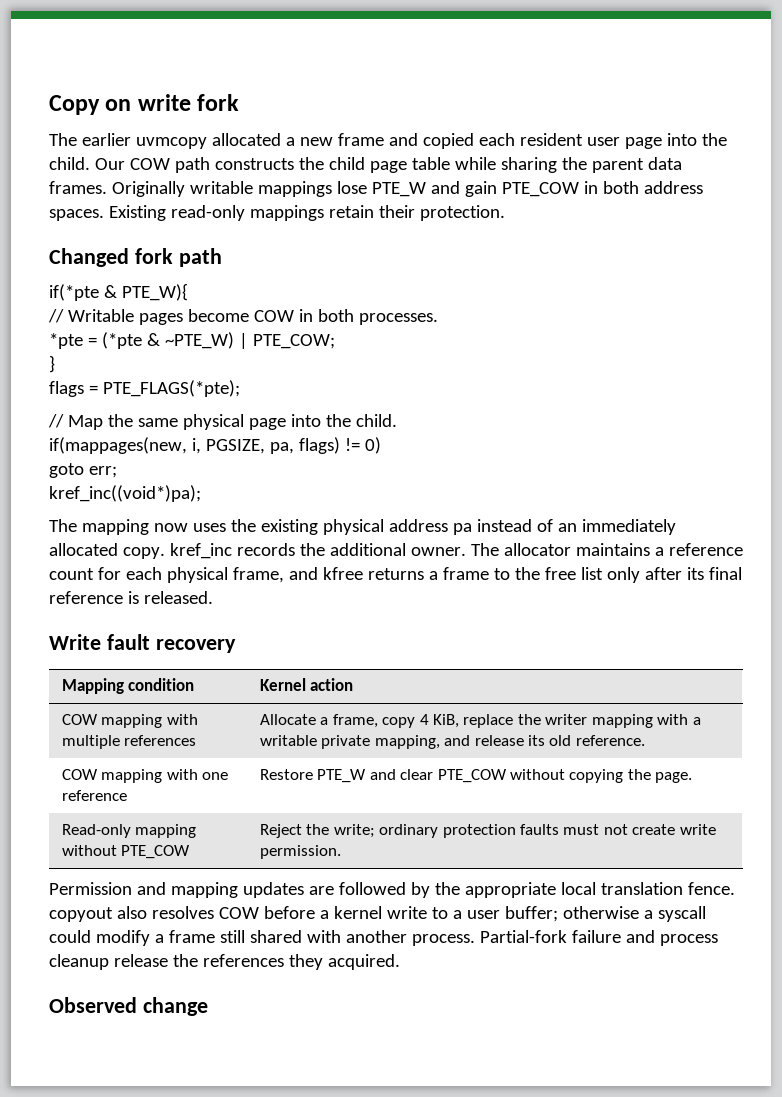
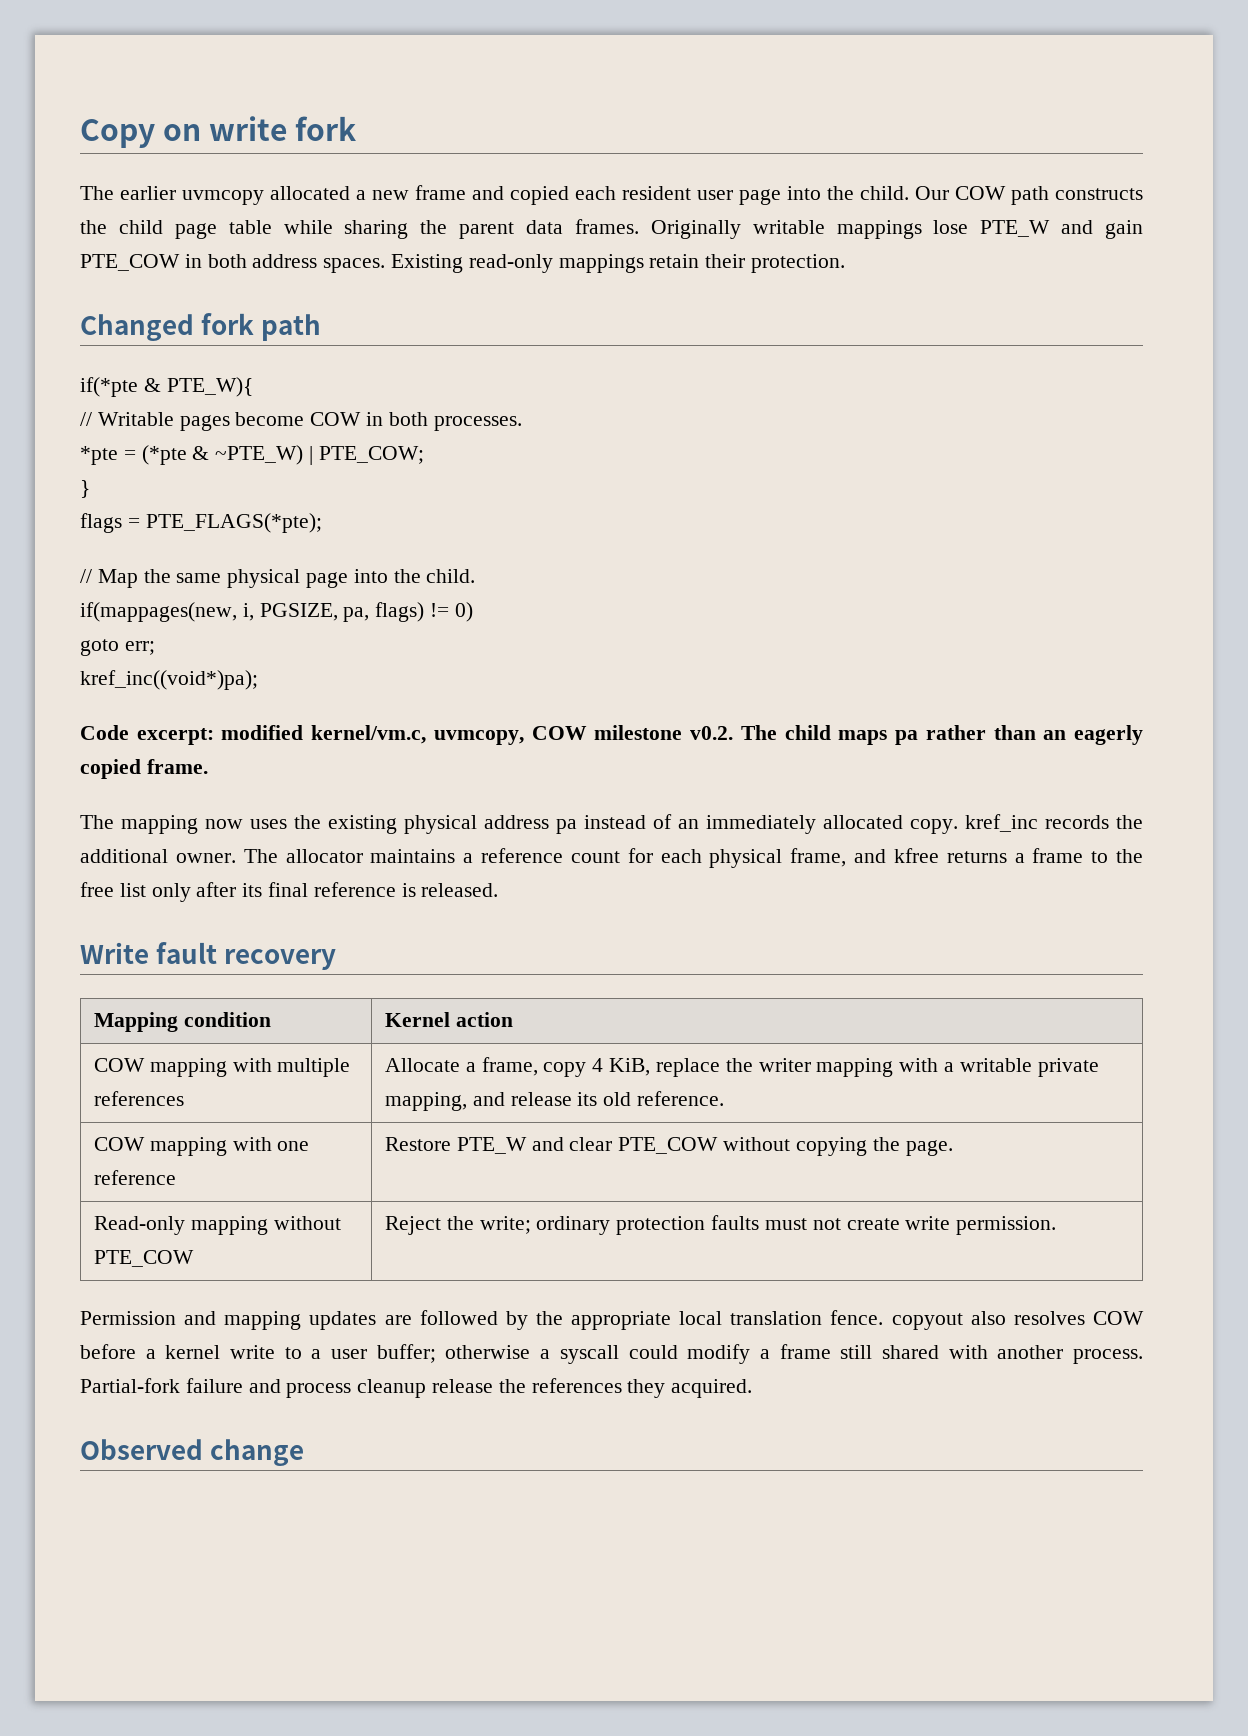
(201, 493) none -> [80,725,1143,745] [80,759,208,779] // Code excerpt: modified kernel/vm.c, uvmcopy, COW milestone v0.2. The child maps pa rather than an eagerly copied frame.

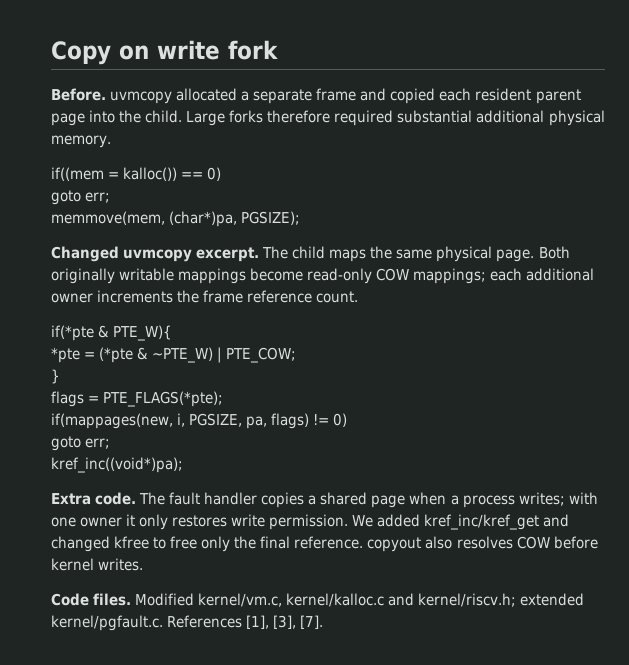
[80,186,176,200] The earlier -> [51,88,106,101] Before.
[372,190,409,200] new -> [253,89,313,104] separate
[697,186,1143,205] [80,219,1143,239] [80,254,846,273] [80,313,322,341] [80,377,253,397] [80,412,522,431] user page into the child. Our COW path constructs the child page table while sharing the parent data frames. Originally writable mappings lose PTE_W and gain PTE_COW in both address spaces. Existing read-only mappings retain their protection. // Changed fork path // if(*pte & PTE_W){ // // Writable pages become COW in both processes. -> [535,89,581,104] [51,110,605,126] [51,135,111,148] [51,167,222,181] [51,190,111,205] [51,211,301,227] [51,246,570,262] [51,268,595,284] [51,290,359,303] [51,325,173,341] parent page into the child. Large forks therefore required substantial additional physical memory. // if((mem = kalloc()) == 0) // goto err; // memmove(mem, (char*)pa, PGSIZE); // Changed uvmcopy excerpt. The child maps the same physical page. Both originally writable mappings become read-only COW mappings; each additional owner increments the frame reference count. // if(*pte & PTE_W){
[80,569,476,588] // // Map the same physical page into the child. -> (224, 399) none
[80,725,1143,745] [80,759,208,779] [80,814,1143,834] [80,848,1144,868] [80,882,499,902] [80,942,337,970] [94,1012,271,1032] [385,1012,513,1027] [94,1058,351,1077] [94,1091,185,1106] [385,1057,1099,1077] [385,1091,725,1111] [94,1137,310,1156] [94,1170,177,1185] [385,1137,953,1156] [94,1216,341,1235] [94,1250,195,1267] [385,1215,1057,1235] [80,1310,884,1330] Code excerpt: modified kernel/vm.c, uvmcopy, COW milestone v0.2. The child maps pa rather than an eagerly copied frame. // The mapping now uses the existing physical address pa instead of an immediately allocated copy. kref_inc records the additional owner. The allocator maintains a reference count for each physical frame, and kfree returns a frame to the free list only after its final reference is released. // Write fault recovery // Mapping condition | Kernel action // COW mapping with multiple references | Allocate a frame, copy 4 KiB, replace the writer mapping with a writable private mapping, and release its old reference. // COW mapping with one reference | Restore PTE_W and clear PTE_COW without copying the page. // Read-only mapping without PTE_COW | Reject the write; ordinary protection faults must not create write permission. // Permission and mapping updates are followed by the appropriate local translation fence. -> [51,492,598,508] [51,514,570,530] [51,536,364,552] Extra code. The fault handler copies a shared page when a process writes; with one owner it only restores write permission. We added kref_inc/kref_get and changed kfree to free only the final reference.
[145,1344,1144,1364] [80,1378,753,1398] [80,1439,305,1466] a kernel write to a user buffer; otherwise a syscall could modify a frame still shared with another process. Partial-fork failure and process cleanup release the references they acquired. // Observed change -> [51,558,144,571] [51,593,585,607] [51,615,324,631] kernel writes. // Code files. Modified kernel/vm.c, kernel/kalloc.c and kernel/riscv.h; extended kernel/pgfault.c. References [1], [3], [7].

